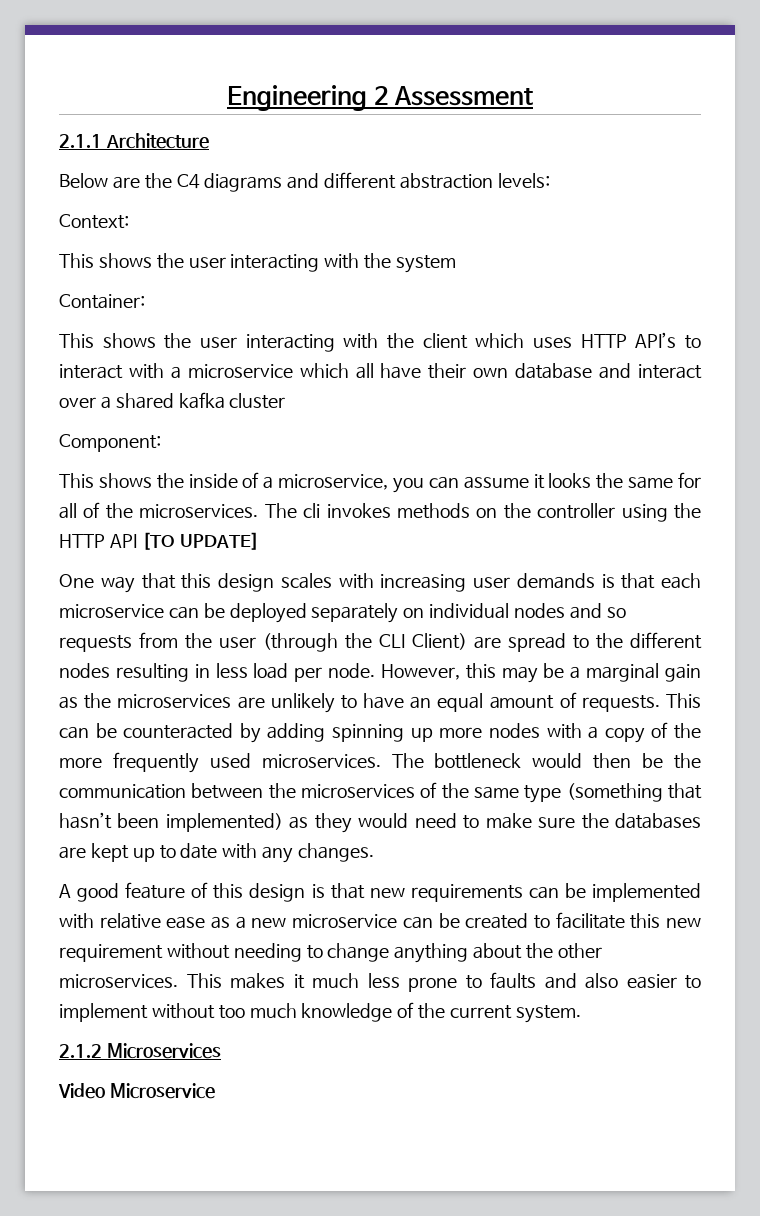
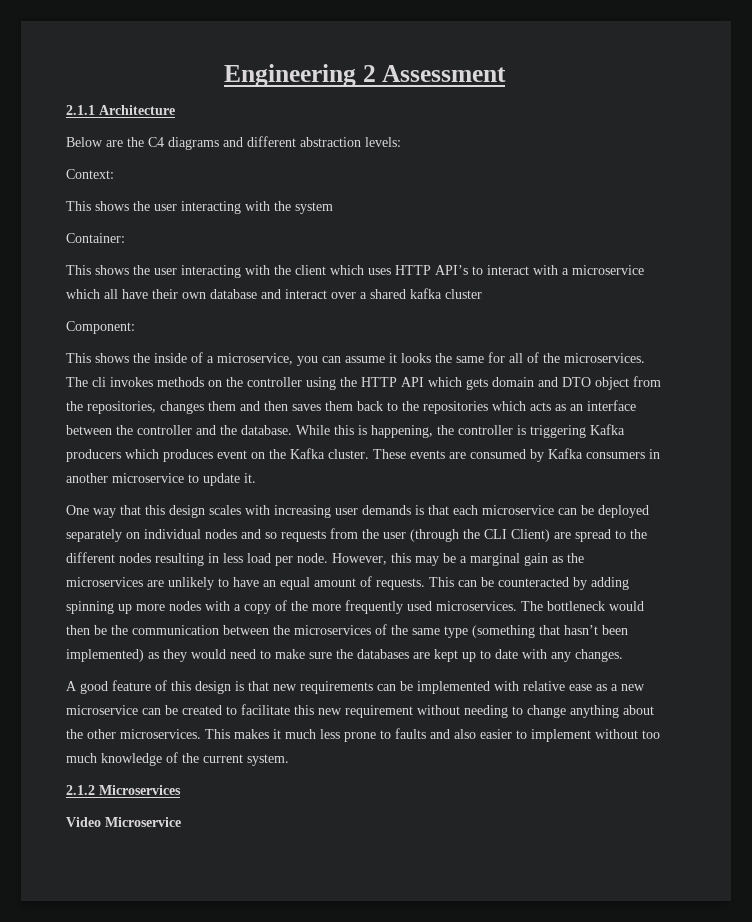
[141,532,259,550] [TO UPDATE] -> [428,376,661,390] [66,400,636,414] [66,424,625,438] [66,448,660,462] [66,473,256,486] which gets domain and DTO object from the repositories, changes them and then saves them back to the repositories which acts as an interface between the controller and the database. While this is happening, the controller is triggering Kafka producers which produces event on the Kafka cluster. These events are consumed by Kafka consumers in another microservice to update it.

